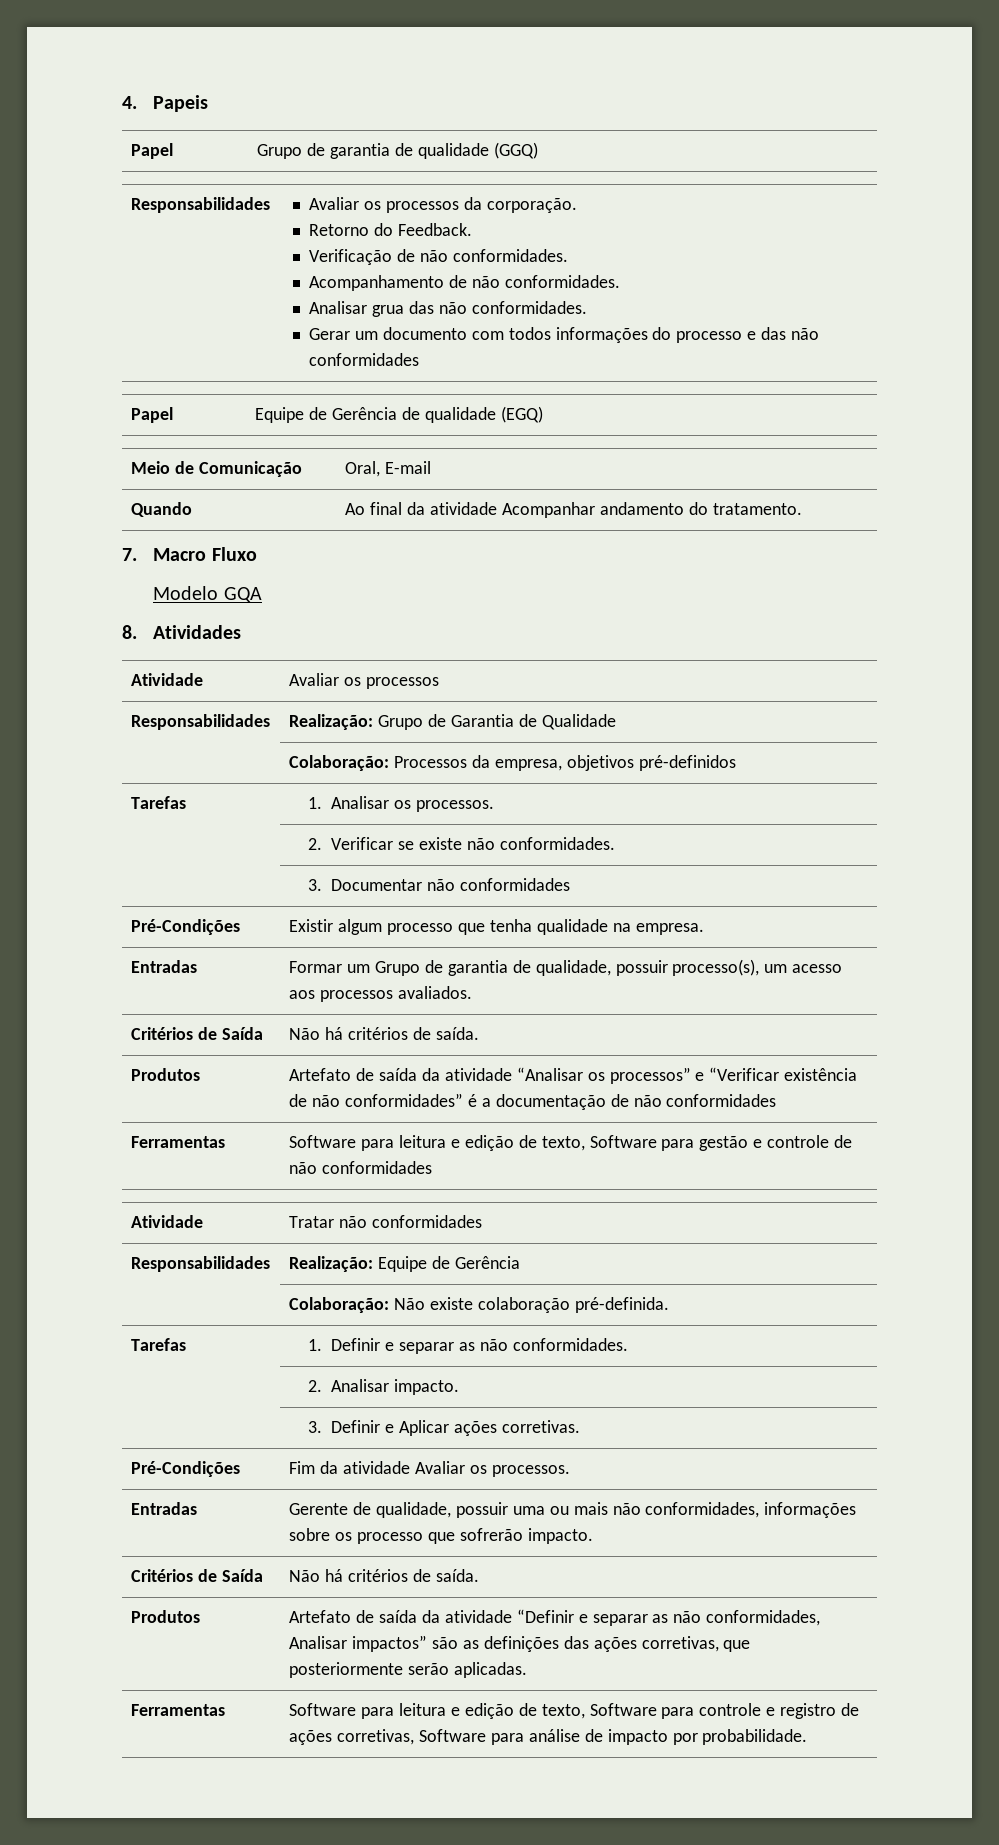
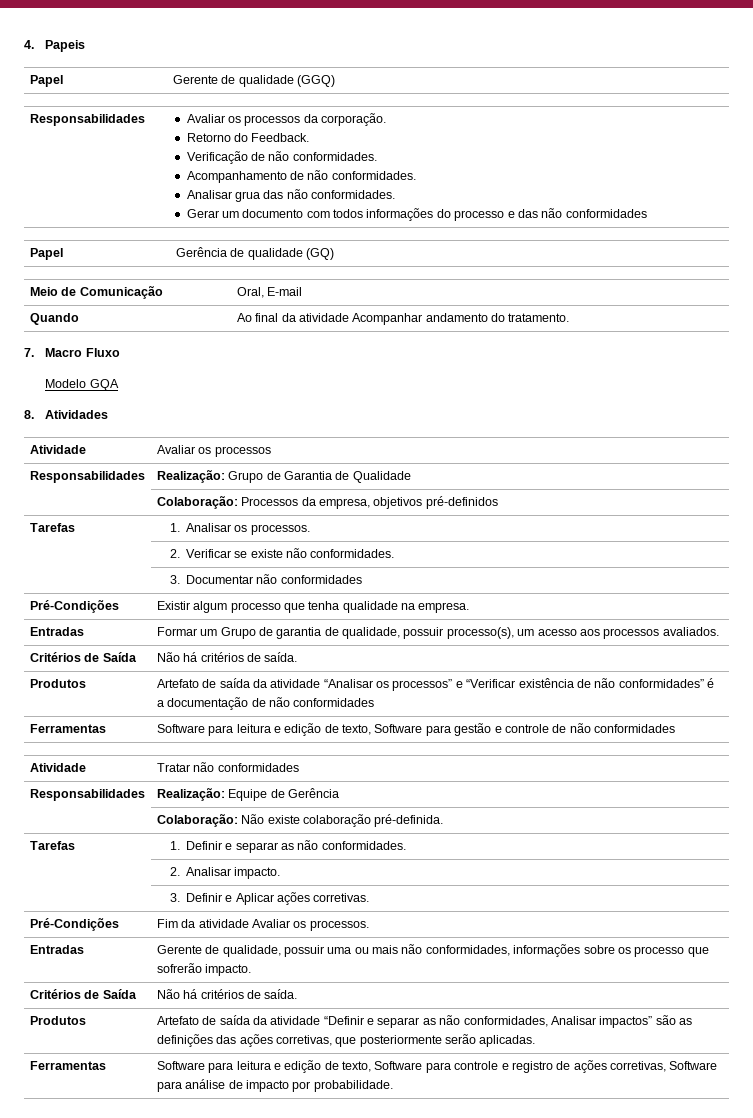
[257,143,391,159] Grupo de garantia -> [172,75,218,84] Gerente
[255,407,328,423] Equipe de -> (63, 254) none
[500,406,543,423] (EGQ) -> [305,248,334,260] (GQ)

